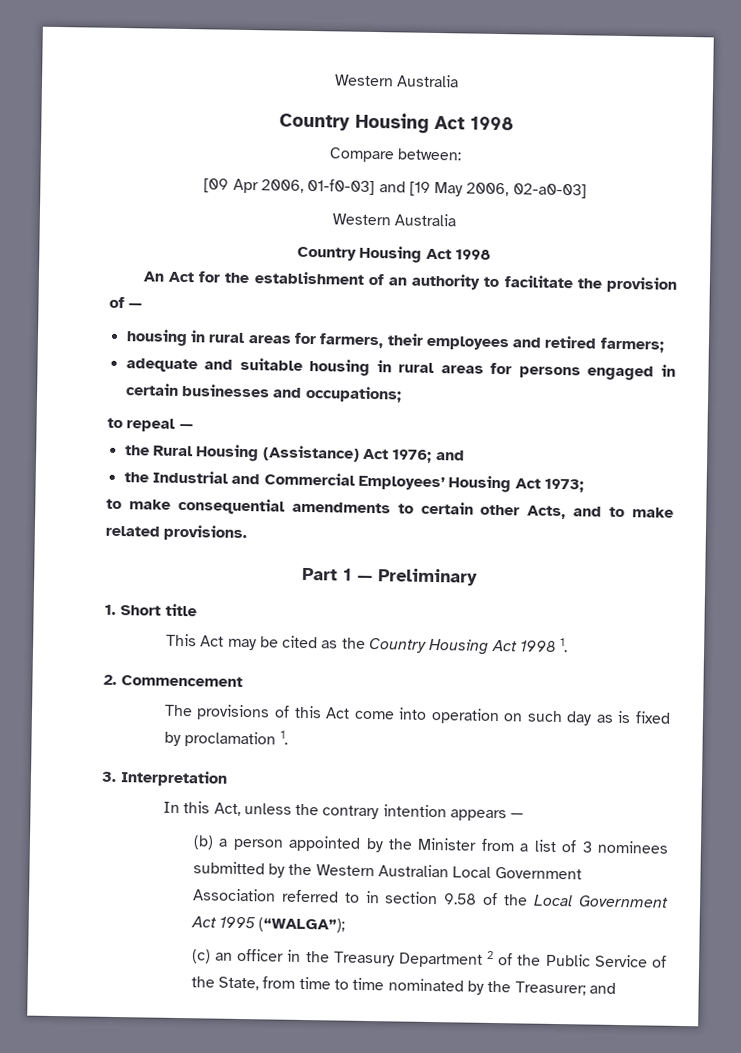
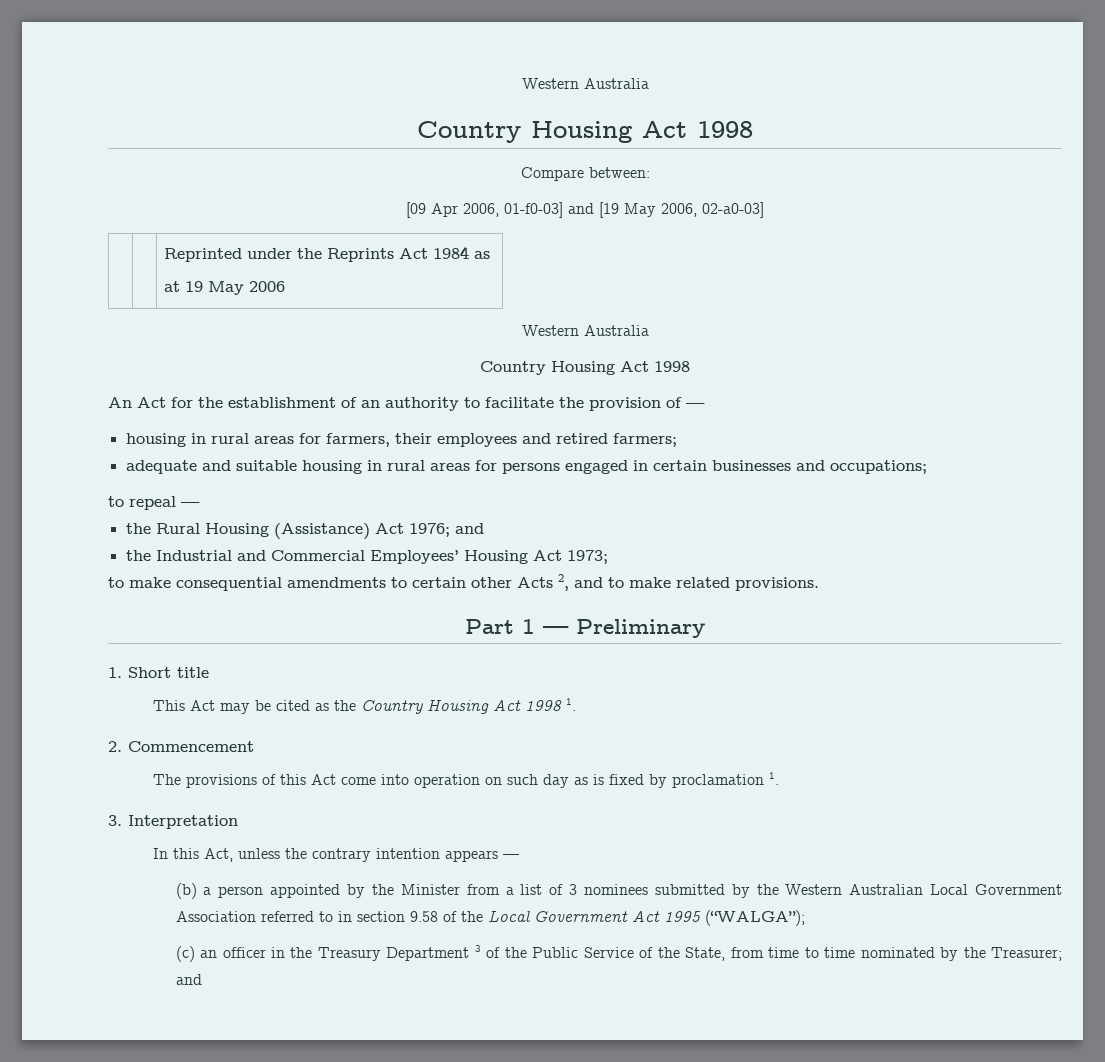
(587, 191) none -> [164,246,491,262] [164,281,286,295] // | | Reprinted under the Reprints Act 1984 as // at 19 May 2006
[527,505,567,520] Acts, -> [517,574,569,591] Acts 2,
[487,950,495,960] 2 -> [474,945,481,952] 3

